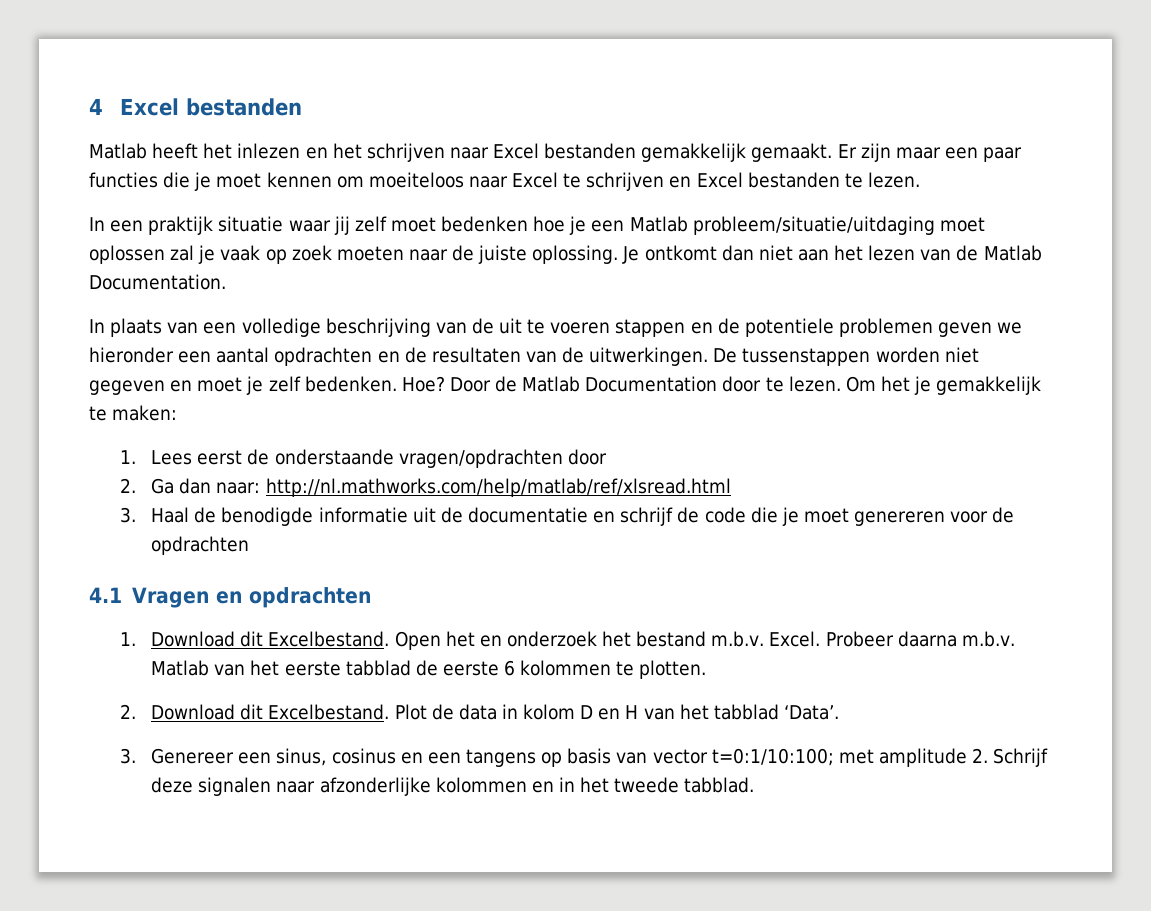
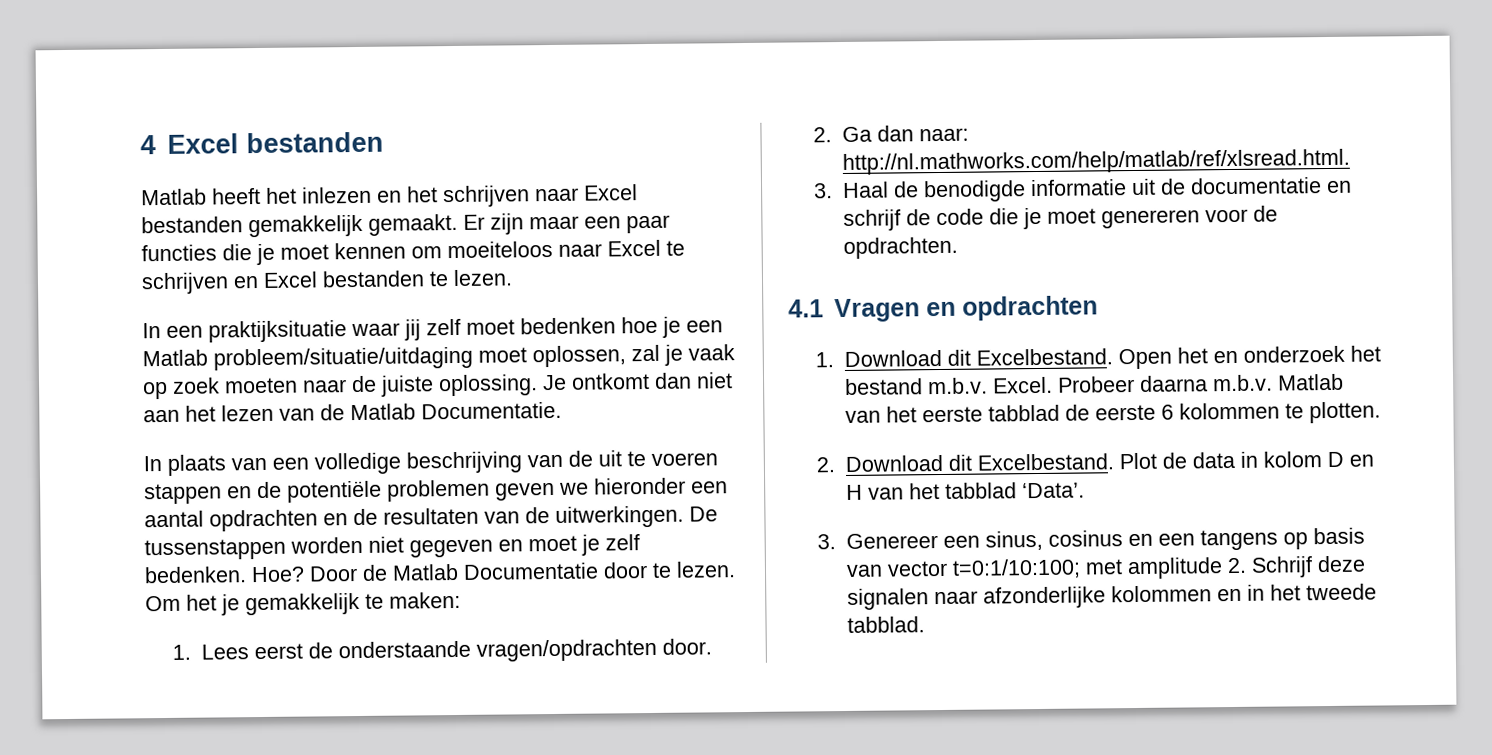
[148,216,284,235] praktijk situatie -> [208,320,347,343] praktijksituatie
[89,245,165,264] oplossen -> [532,345,626,368] oplossen,
[89,274,226,290] Documentation. -> [421,401,562,420] Documentatie.
[744,318,834,337] potentiele -> [287,480,382,503] potentiële
[585,376,718,392] Documentation -> [463,562,599,580] Documentatie
[567,449,607,465] door -> [662,638,713,655] door.
[265,478,731,497] http://nl.mathworks.com/help/matlab/ref/xlsread.html -> [842,148,1351,175] http://nl.mathworks.com/help/matlab/ref/xlsread.html.
[151,536,250,555] opdrachten -> [843,236,959,259] opdrachten.

